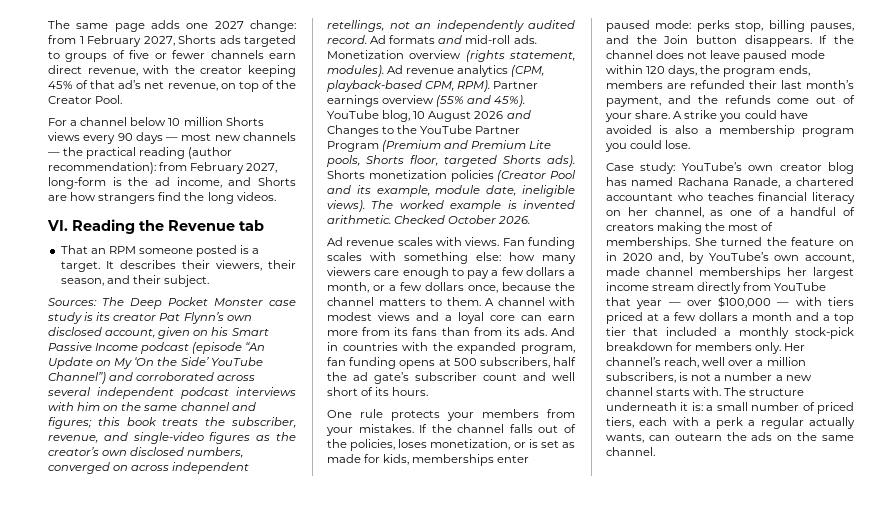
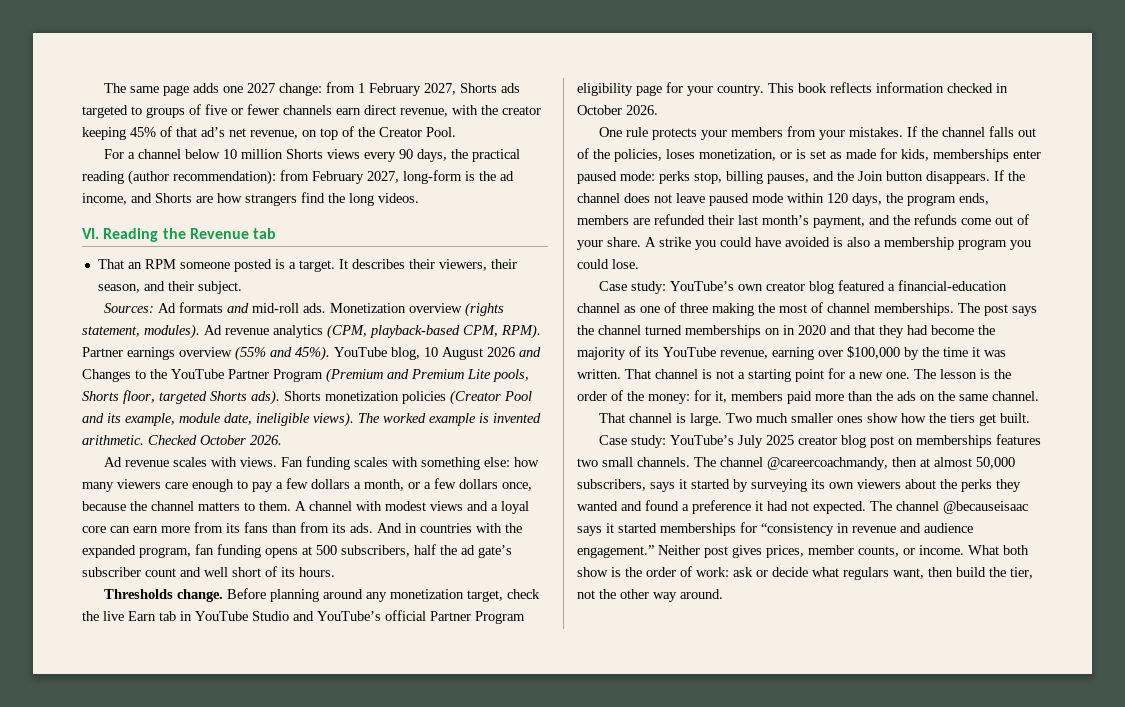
[135,132,296,144] [48,152,60,156] days — most new channels — -> [417,149,448,162] days,
[102,297,296,309] [47,312,252,324] [48,327,269,339] [48,342,266,354] [48,357,263,369] [48,372,256,384] [47,387,296,399] [48,402,256,411] [48,417,296,429] [48,432,296,444] [48,447,244,458] [48,462,250,474] [327,20,575,32] [327,35,367,44] The Deep Pocket Monster case study is its creator Pat Flynn’s own disclosed account, given on his Smart Passive Income podcast (episode “An Update on My ‘On the Side’ YouTube Channel”) and corroborated across several independent podcast interviews with him on the same channel and figures; this book treats the subscriber, revenue, and single-video figures as the creator’s own disclosed numbers, converged on across independent retellings, not an independently audited record. -> (155, 308) none
(429, 391) none -> [104,588,541,602] [82,610,525,624] [577,82,1008,96] [577,105,658,115] // Thresholds change. Before planning around any monetization target, check the live Earn tab in YouTube Studio and YouTube’s official Partner Program eligibility page for your country. This book reflects information checked in October 2026.
[606,177,854,188] [606,192,855,204] [606,207,855,218] [606,222,774,234] [606,237,854,249] [606,252,854,264] [606,267,854,279] [606,282,827,294] [606,296,854,309] [606,312,854,324] [606,327,854,339] [606,342,806,354] [606,357,806,368] [606,372,812,383] [606,387,805,396] [606,402,854,414] [606,417,855,429] [606,433,722,443] has named Rachana Ranade, a chartered accountant who teaches financial literacy on her channel, as one of a handful of creators making the most of memberships. She turned the feature on in 2020 and, by YouTube’s own account, made channel memberships her largest income stream directly from YouTube that year — over $100,000 — with tiers priced at a few dollars a month and a top tier that included a monthly stock-pick breakdown for members only. Her channel’s reach, well over a million subscribers, is not a number a new channel starts with. The structure underneath it is: a small number of priced tiers, each with a perk a regular actually wants, can outearn -> [838,280,1008,291] [577,302,1037,316] [577,325,995,338] [577,346,1006,360] [577,368,1011,382] [577,390,873,404] featured a financial-education channel as one of three making the most of channel memberships. The post says the channel turned memberships on in 2020 and that they had become the majority of its YouTube revenue, earning over $100,000 by the time it was written. That channel is not a starting point for a new one. The lesson is the order of the money: for it, members paid more than
(655, 451) none -> [599,413,1031,426] [599,434,1042,448] [577,457,1015,470] [577,479,1021,492] [577,500,1028,514] [577,522,973,536] [577,545,1029,558] [577,566,1033,580] [577,589,723,602] // That channel is large. Two much smaller ones show how the tiers get built. // Case study: YouTube’s July 2025 creator blog post on memberships features two small channels. The channel @careercoachmandy, then at almost 50,000 subscribers, says it started by surveying its own viewers about the perks they wanted and found a preference it had not expected. The channel @becauseisaac says it started memberships for “consistency in revenue and audience engagement.” Neither post gives prices, member counts, or income. What both show is the order of work: ask or decide what regulars want, then build the tier, not the other way around.

